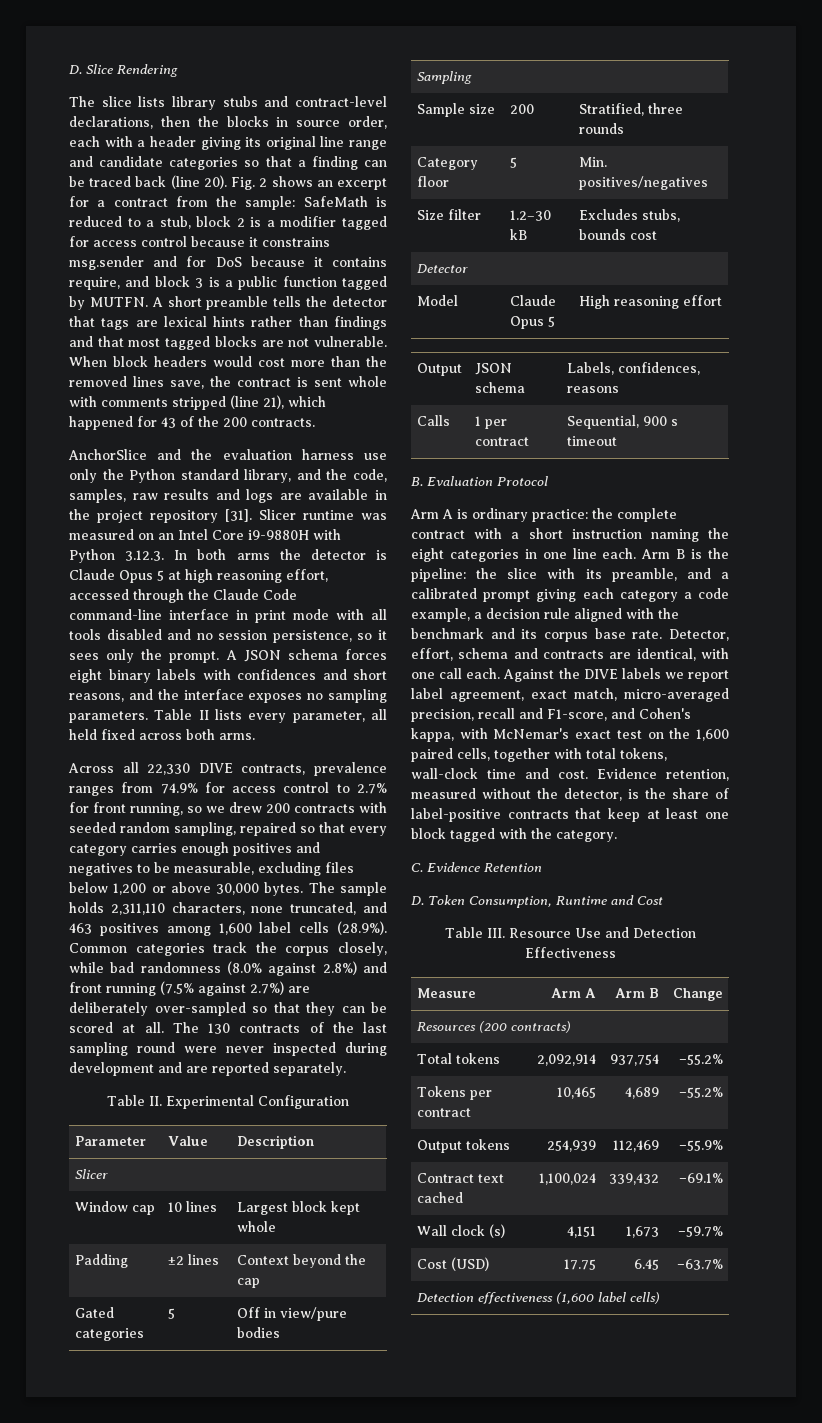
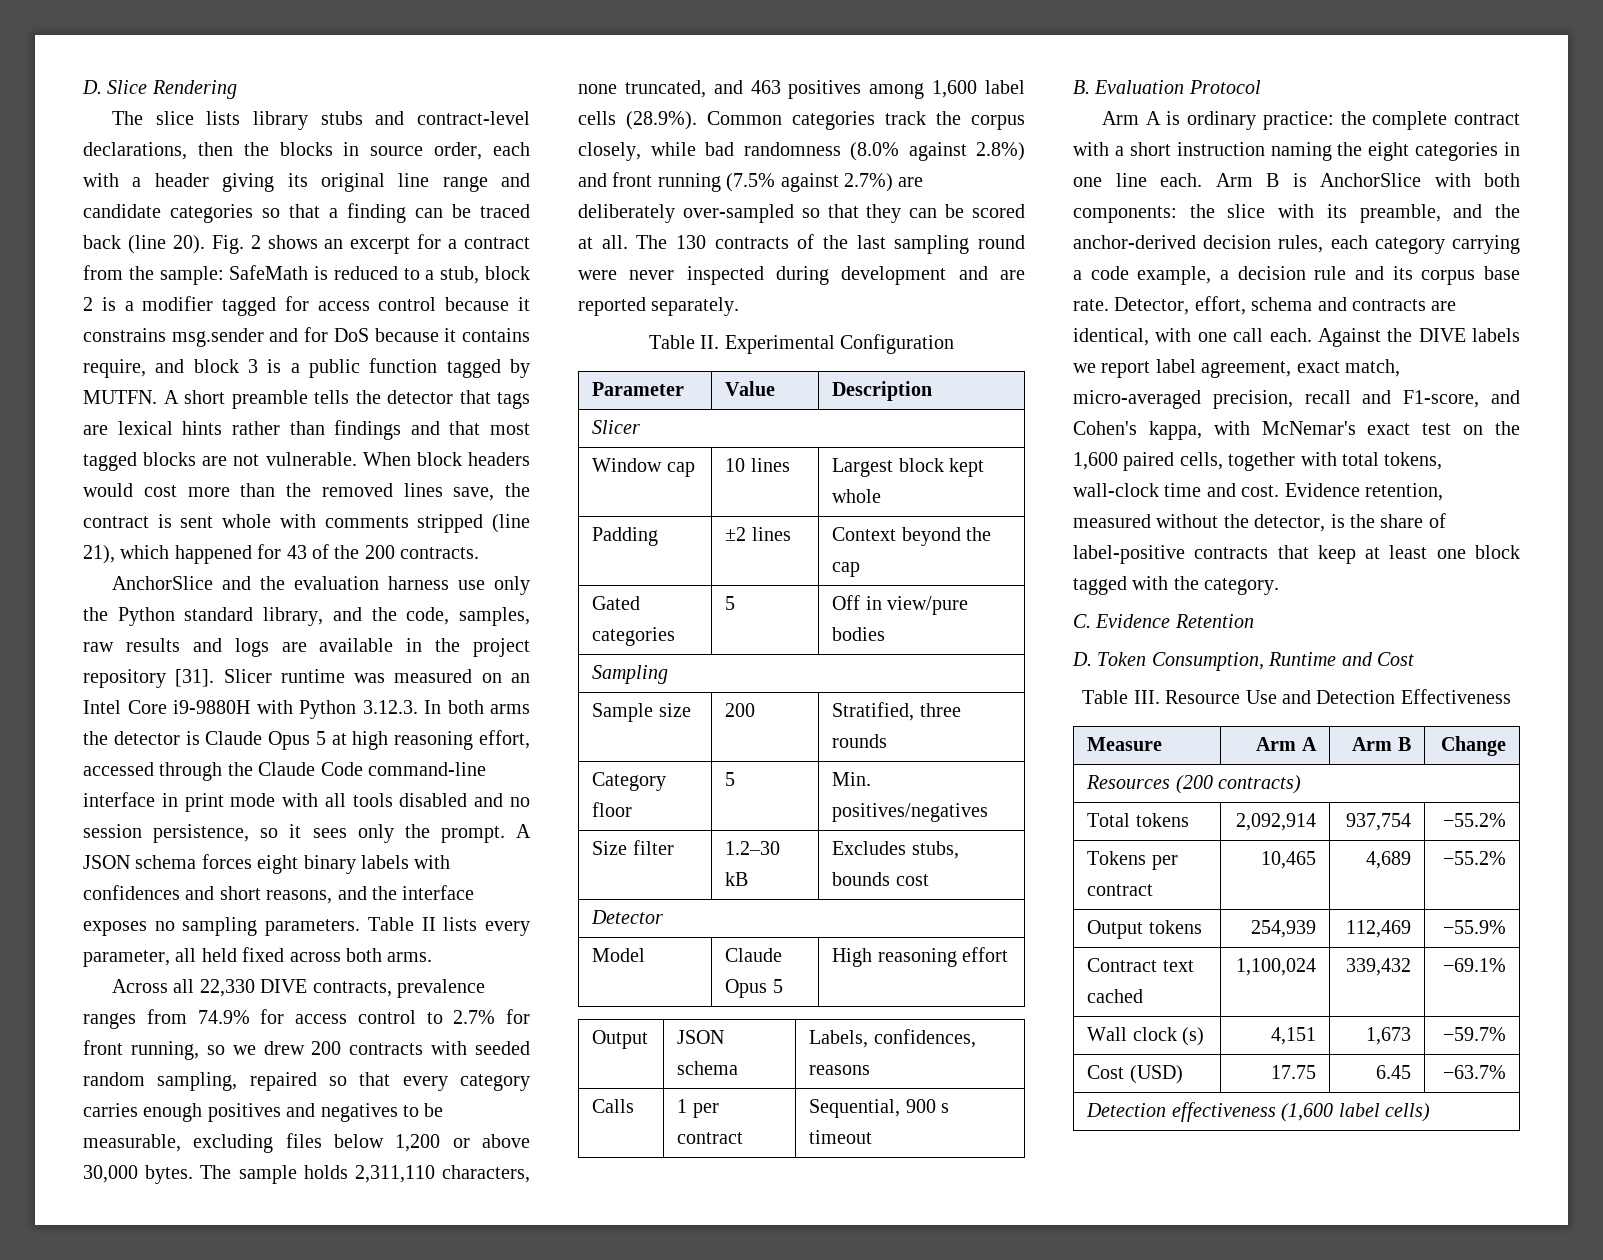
[708,548,729,559] [411,568,466,582] the pipeline: -> [1320,173,1520,187] [1073,206,1177,223] AnchorSlice with both components:
[721,572,729,579] [411,588,577,602] a calibrated prompt giving -> [1495,204,1520,218] [1073,235,1324,253] the anchor-derived decision rules,
(678, 596) none -> [1452,235,1520,254] carrying
[574,608,679,622] [411,628,484,639] aligned with the benchmark -> (1347, 273) none

